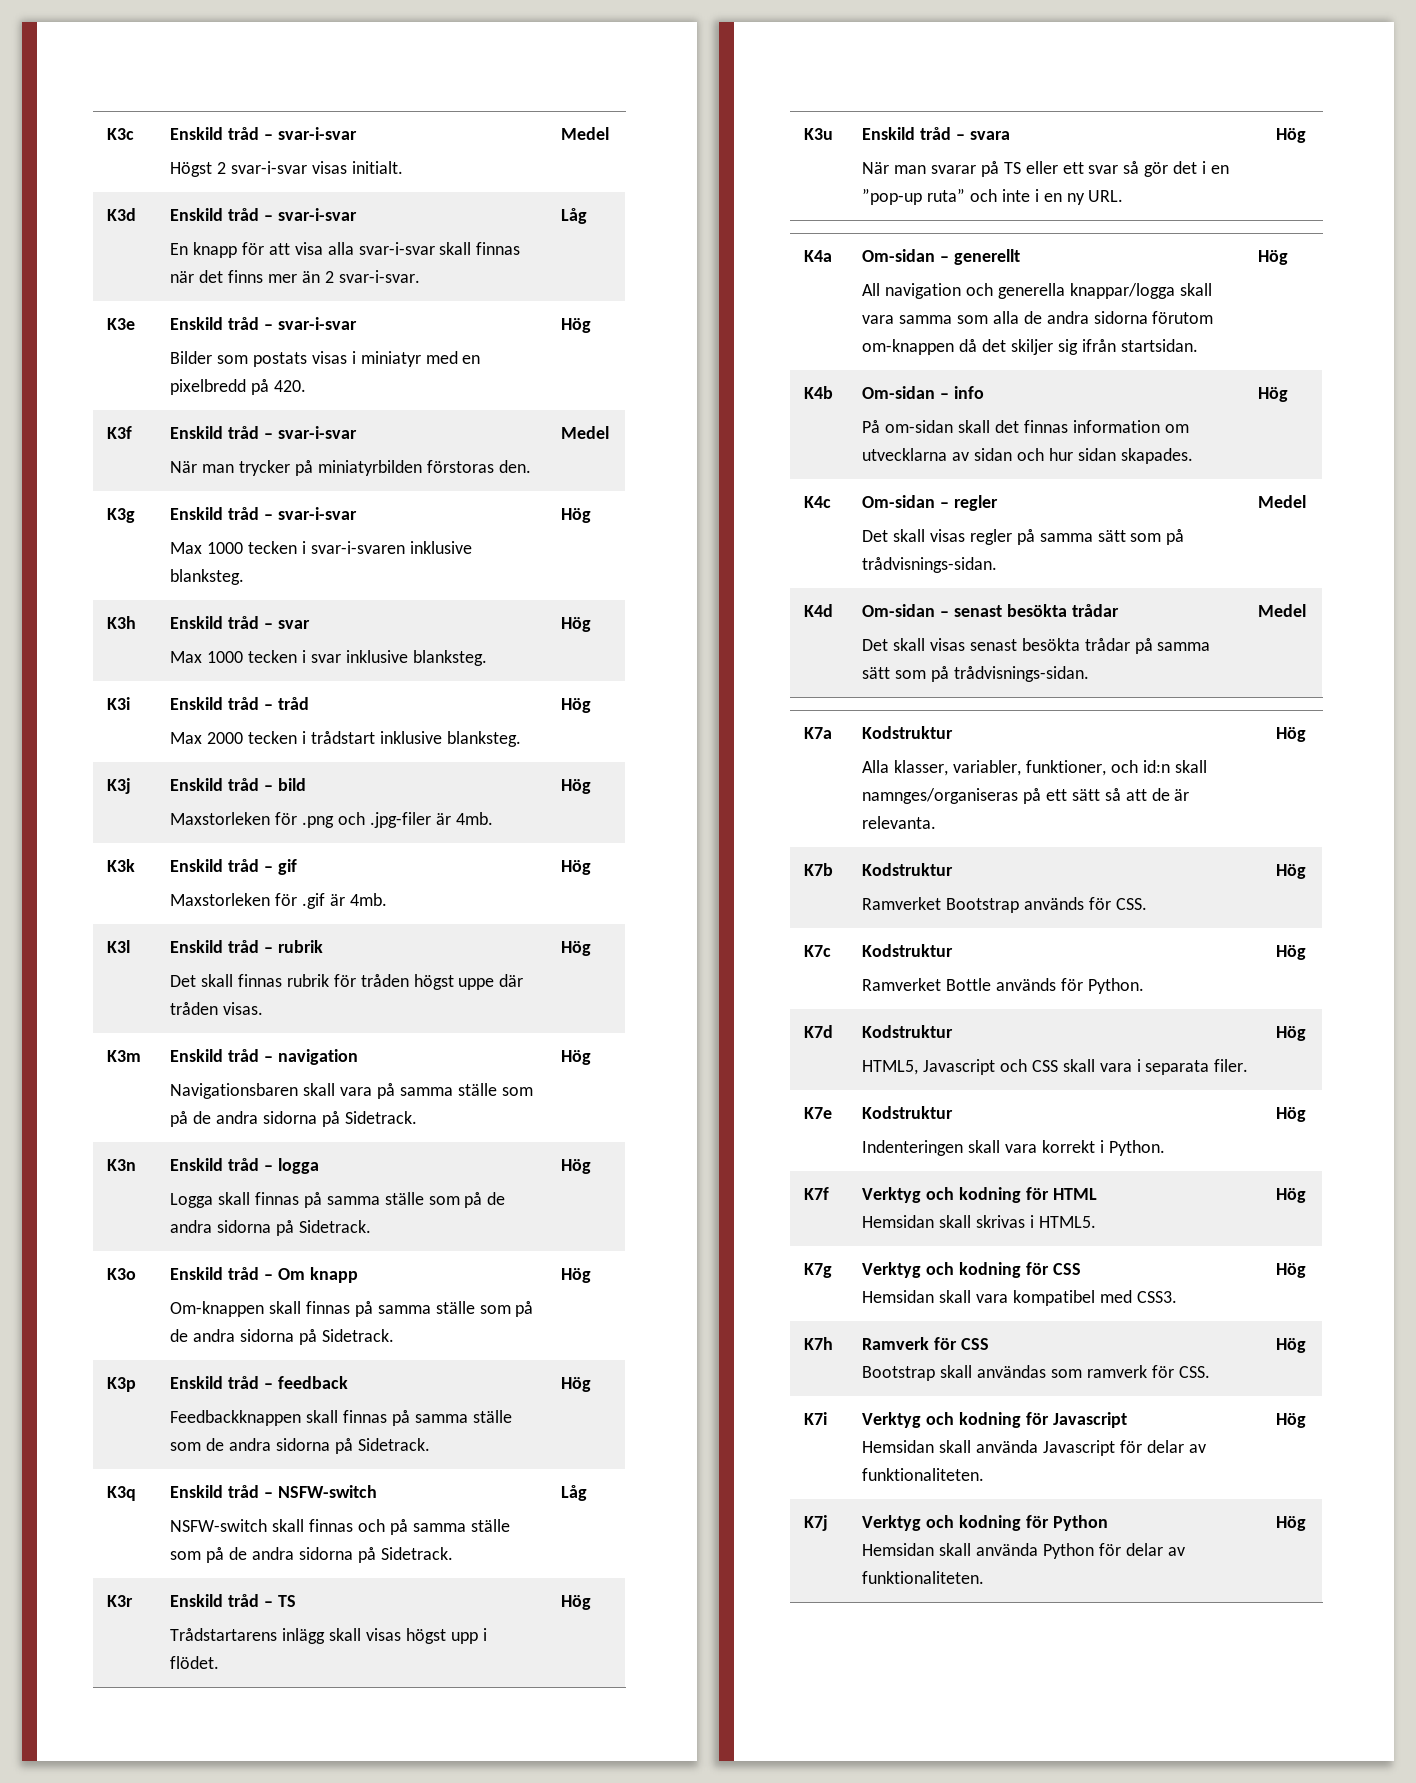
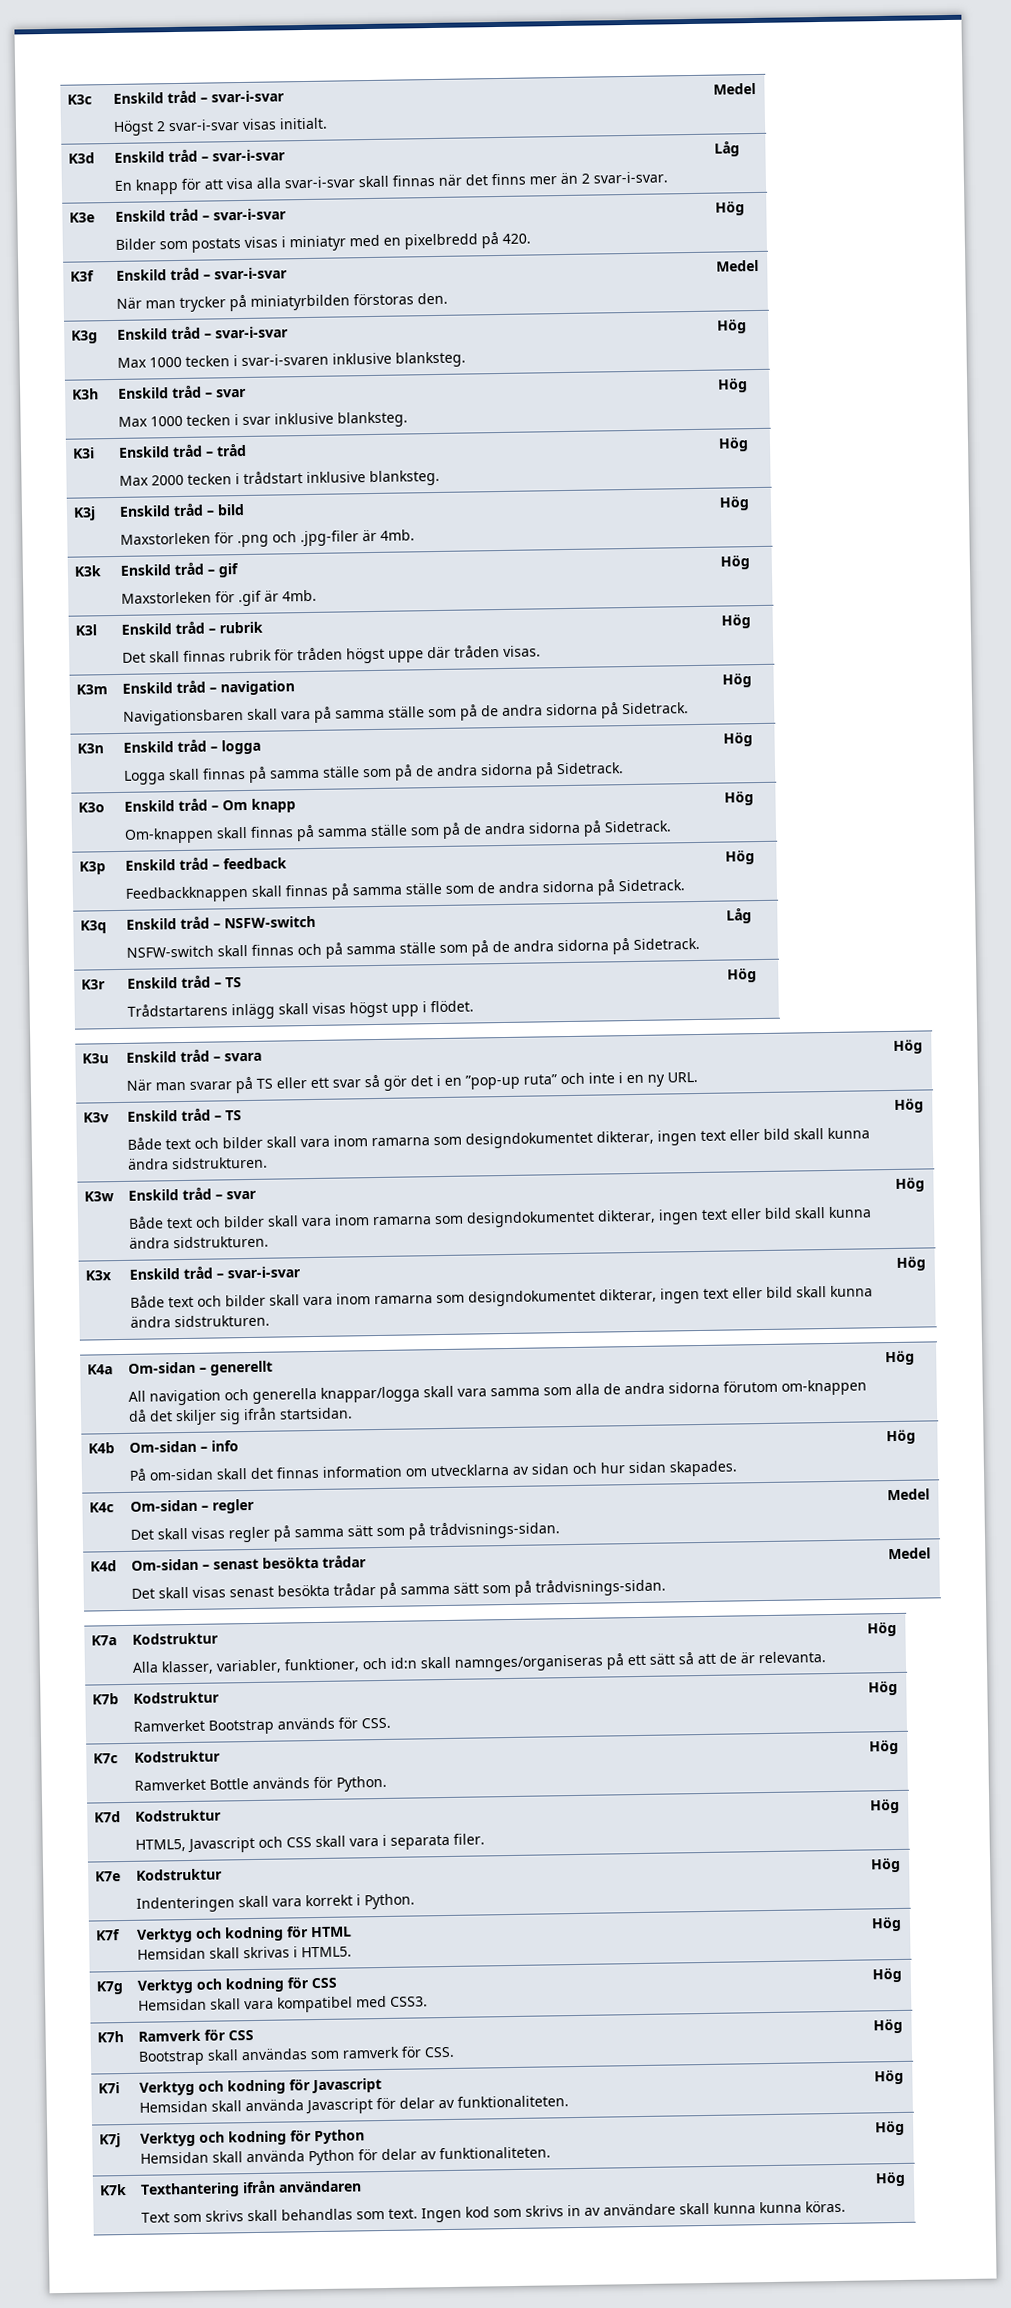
(1307, 135) none -> [83,1112,110,1123] [127,1108,243,1122] [127,1127,871,1150] [128,1156,269,1170] [894,1098,925,1113] [84,1191,115,1202] [128,1187,258,1201] [128,1206,873,1229] [129,1235,270,1249] [895,1177,926,1192] [85,1270,113,1281] [129,1266,302,1280] [130,1285,874,1308] [130,1314,271,1328] [896,1256,927,1271] // K3v | Enskild tråd – TS // Både text och bilder skall vara inom ramarna som designdokumentet dikterar, ingen text eller bild skall kunna ändra sidstrukturen. | Hög // K3w | Enskild tråd – svar // Både text och bilder skall vara inom ramarna som designdokumentet dikterar, ingen text eller bild skall kunna ändra sidstrukturen. | Hög // K3x | Enskild tråd – svar-i-svar // Både text och bilder skall vara inom ramarna som designdokumentet dikterar, ingen text eller bild skall kunna ändra sidstrukturen. | Hög
(1307, 1523) none -> [99,2184,128,2196] [140,2180,363,2198] [141,2200,847,2223] [875,2171,907,2187] // K7k | Texthantering ifrån användaren // Text som skrivs skall behandlas som text. Ingen kod som skrivs in av användare skall kunna kunna köras. | Hög

